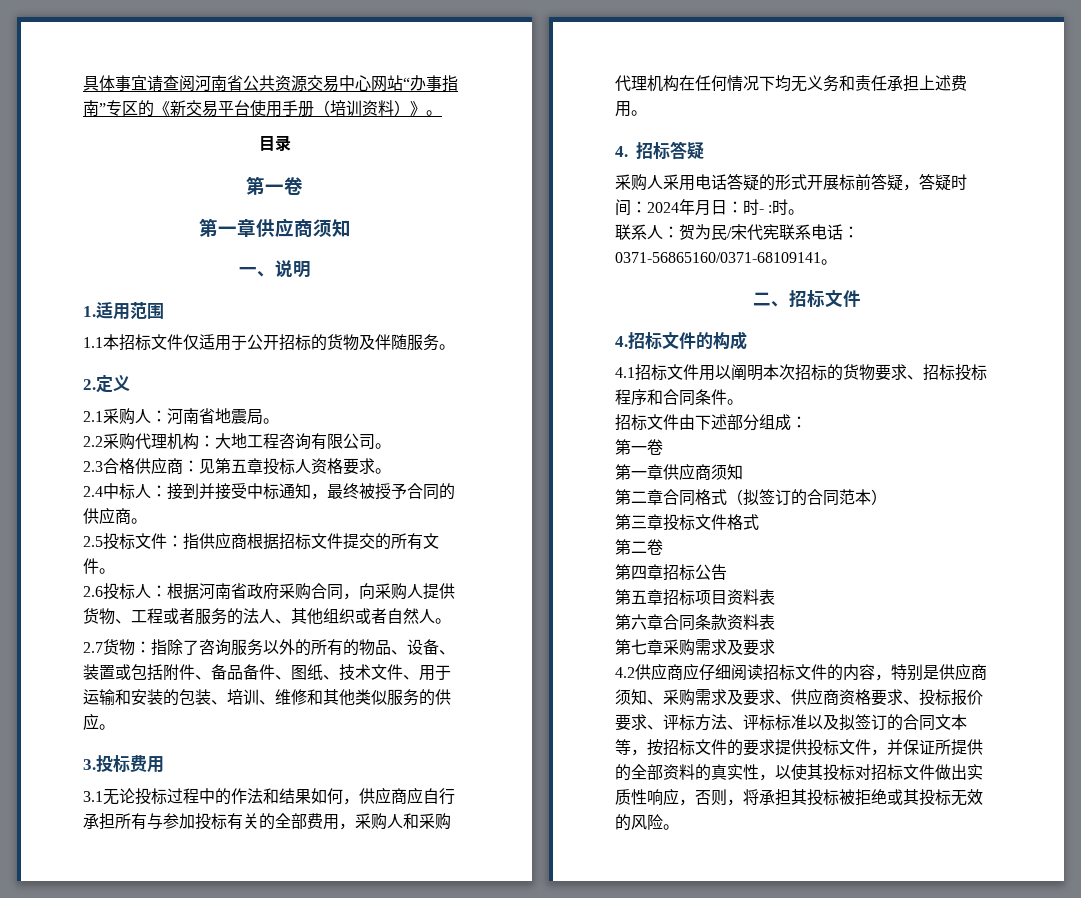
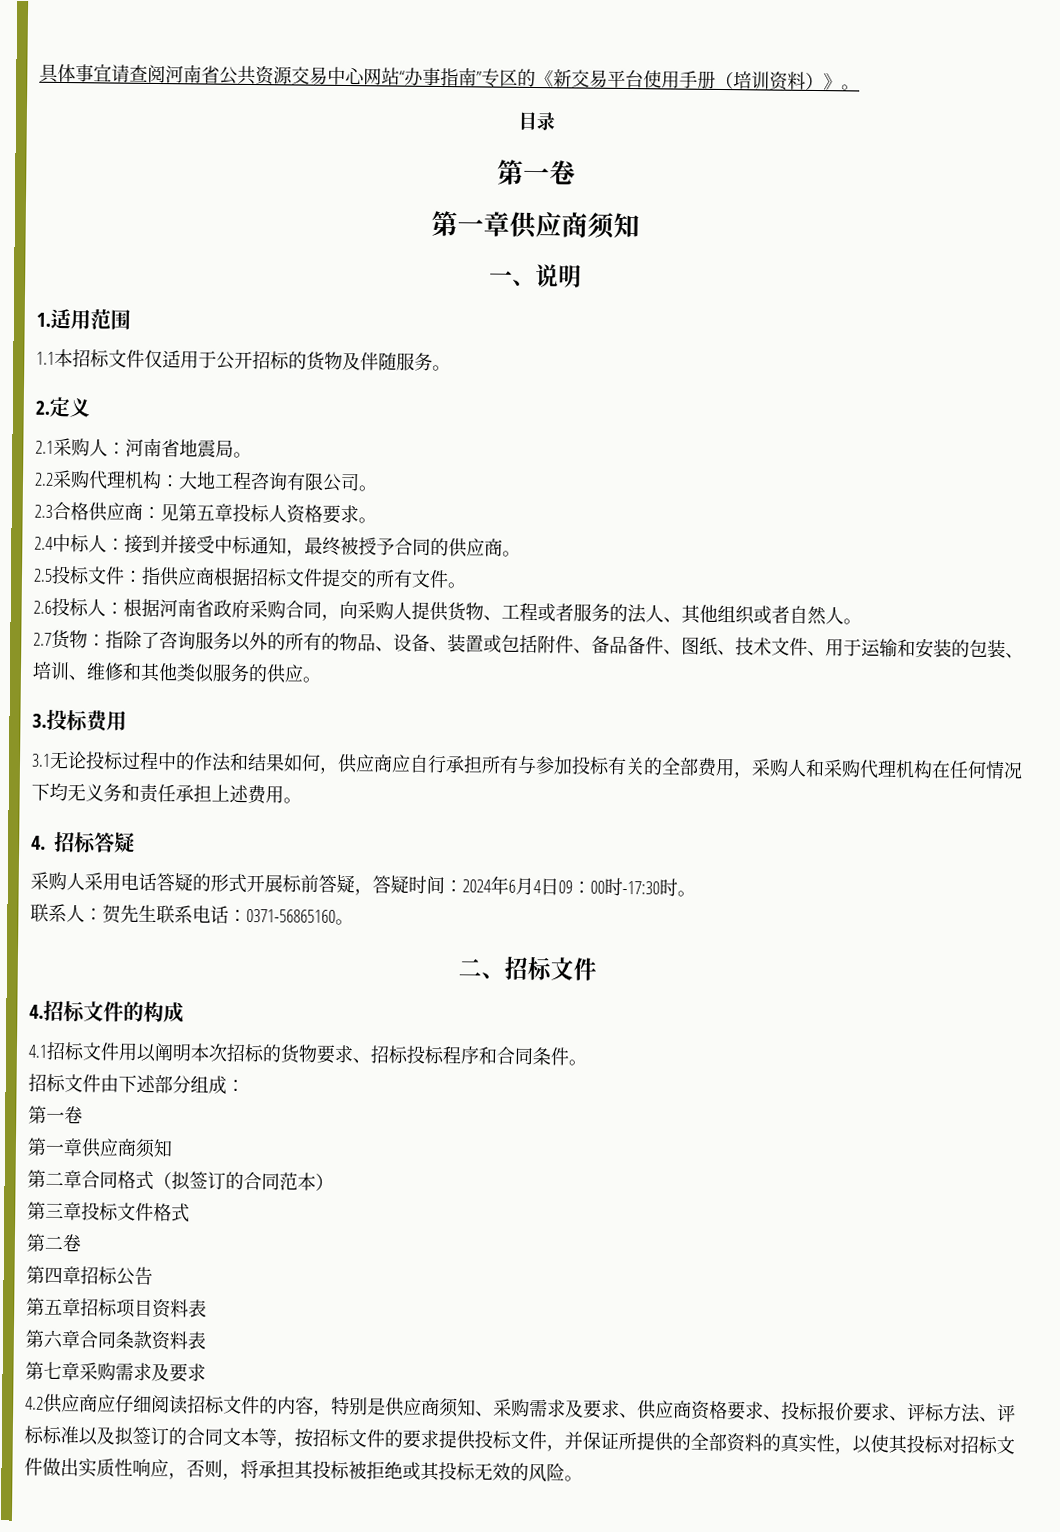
[695,199,773,216] 月日：时- : -> [508,877,660,896] 6月4日09：00时-17:30
[695,224,779,241] 为民/宋代宪 -> [120,904,157,923] 先生
[615,252,821,263] 0371-56865160/0371-68109141 -> [246,908,336,923] 0371-56865160

